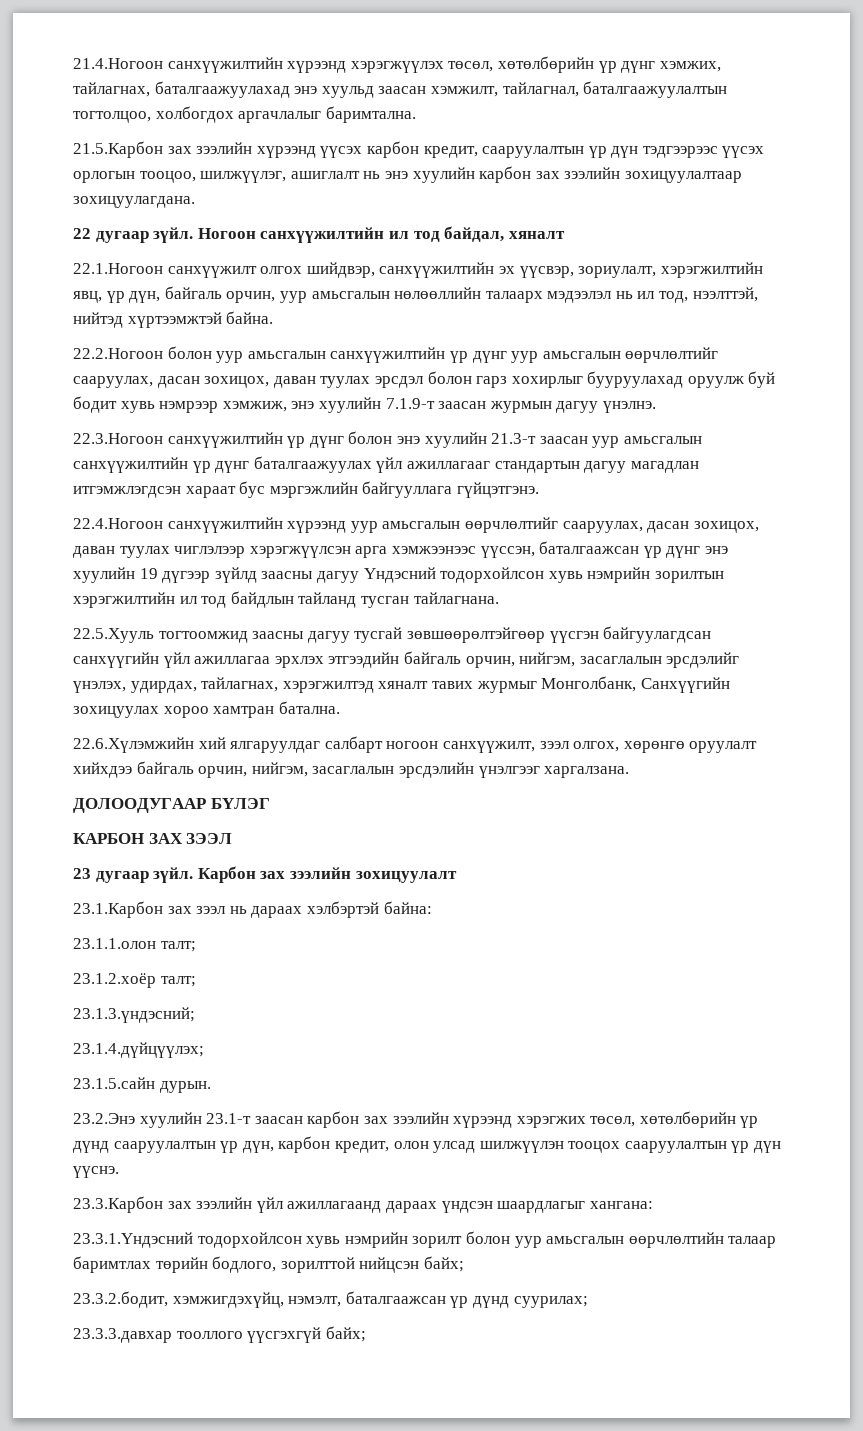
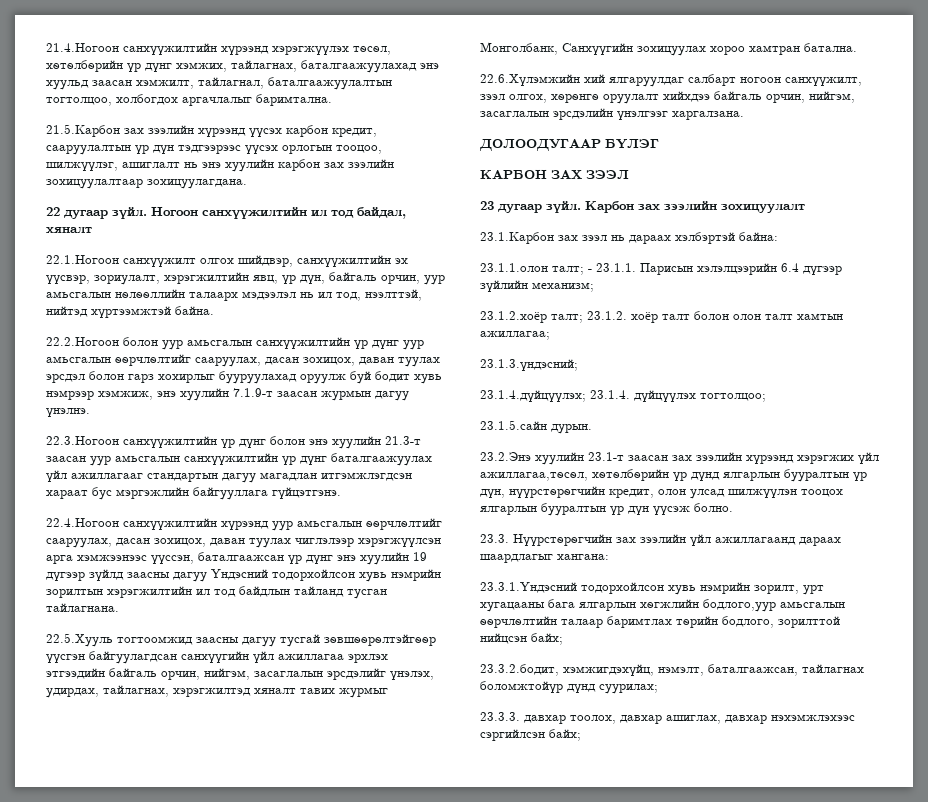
[73,973,196,988] // 23.1.2.хоёр талт; -> [588,263,842,275] [480,280,594,292] [480,311,843,323] [480,331,550,340] - 23.1.1. Парисын хэлэлцээрийн 6.4 дүгээр зүйлийн механизм; // 23.1.2.хоёр талт; 23.1.2. хоёр талт болон олон талт хамтын ажиллагаа;
(204, 1050) none -> [590,390,766,402] 23.1.4. дүйцүүлэх тогтолцоо;
[307,1111,360,1128] карбон -> (668, 458) none
[590,1116,636,1127] төсөл, -> [858,452,879,464] [480,472,588,481] үйл ажиллагаа,төсөл,
[113,1136,331,1153] сааруулалтын үр дүн, карбон -> [723,469,867,482] [480,486,605,498] ялгарлын бууралтын үр дүн, нүүрстөрөгчийн
[624,1141,782,1153] [73,1166,119,1178] [73,1196,163,1213] сааруулалтын үр дүн үүснэ. // 23.3.Карбон -> [480,503,733,516] [480,534,612,546] ялгарлын бууралтын үр дүн үүсэж болно. // 23.3. Нүүрстөрөгчийн
[441,1201,493,1213] үндсэн -> (841, 541) none
[412,1231,542,1248] зорилт болон уур -> [754,585,824,595] [480,599,776,612] зорилт, урт хугацааны бага ялгарлын хөгжлийн бодлого,уур
[345,1291,469,1308] баталгаажсан үр -> [708,664,864,676] [480,681,563,693] баталгаажсан, тайлагнах боломжтойүр
[73,1327,322,1343] 23.3.3.давхар тооллого үүсгэхгүй -> [480,712,855,724] [480,729,545,741] 23.3.3. давхар тоолох, давхар ашиглах, давхар нэхэмжлэхээс сэргийлсэн

